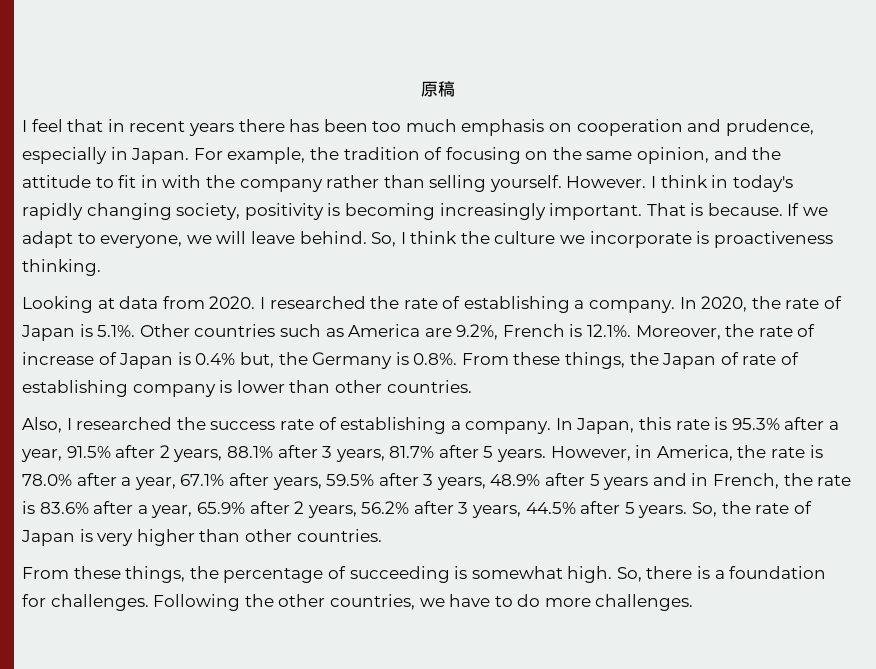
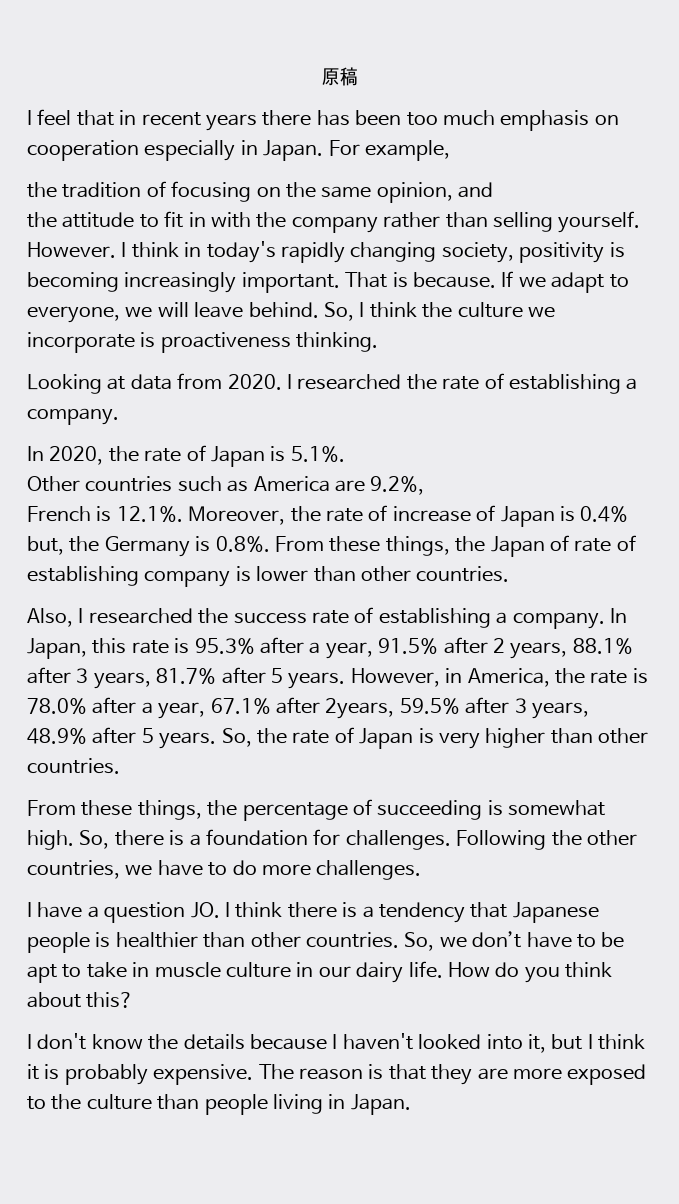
[687,119,814,136] and prudence, -> (139, 150) none
(306, 155) none -> (450, 150) //
(748, 153) none -> (494, 190) //
(676, 306) none -> (119, 416) //
(136, 331) none -> (345, 454) //
(499, 332) none -> (425, 485) //
[272,477,322,490] years, -> [325,698,395,719] 2years,
[603,473,852,490] [22,501,635,518] years and in French, the rate is 83.6% after a year, 65.9% after 2 years, 56.2% after 3 years, 44.5% after 5 -> (154, 735) none
(694, 602) none -> [27,902,599,923] [27,931,625,953] [27,961,613,983] [27,992,134,1008] [27,1033,646,1053] [27,1064,647,1085] [27,1094,411,1115] // I have a question JO. I think there is a tendency that Japanese people is healthier than other countries. So, we don’t have to be apt to take in muscle culture in our dairy life. How do you think about this? // I don't know the details because I haven't looked into it, but I think it is probably expensive. The reason is that they are more exposed to the culture than people living in Japan.

